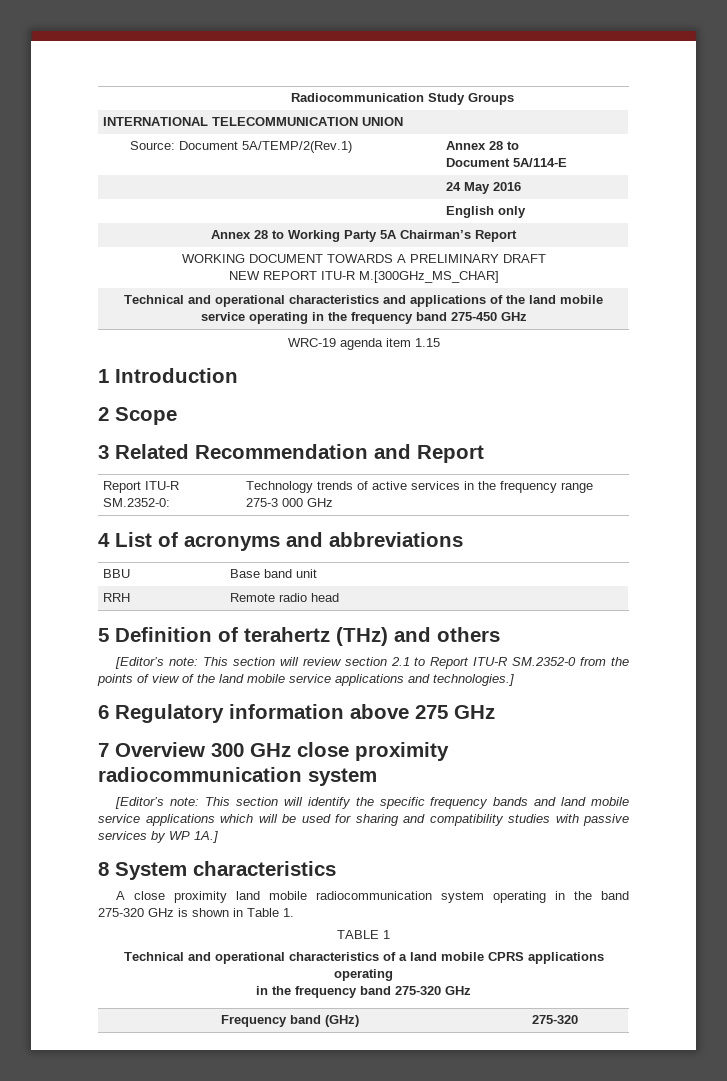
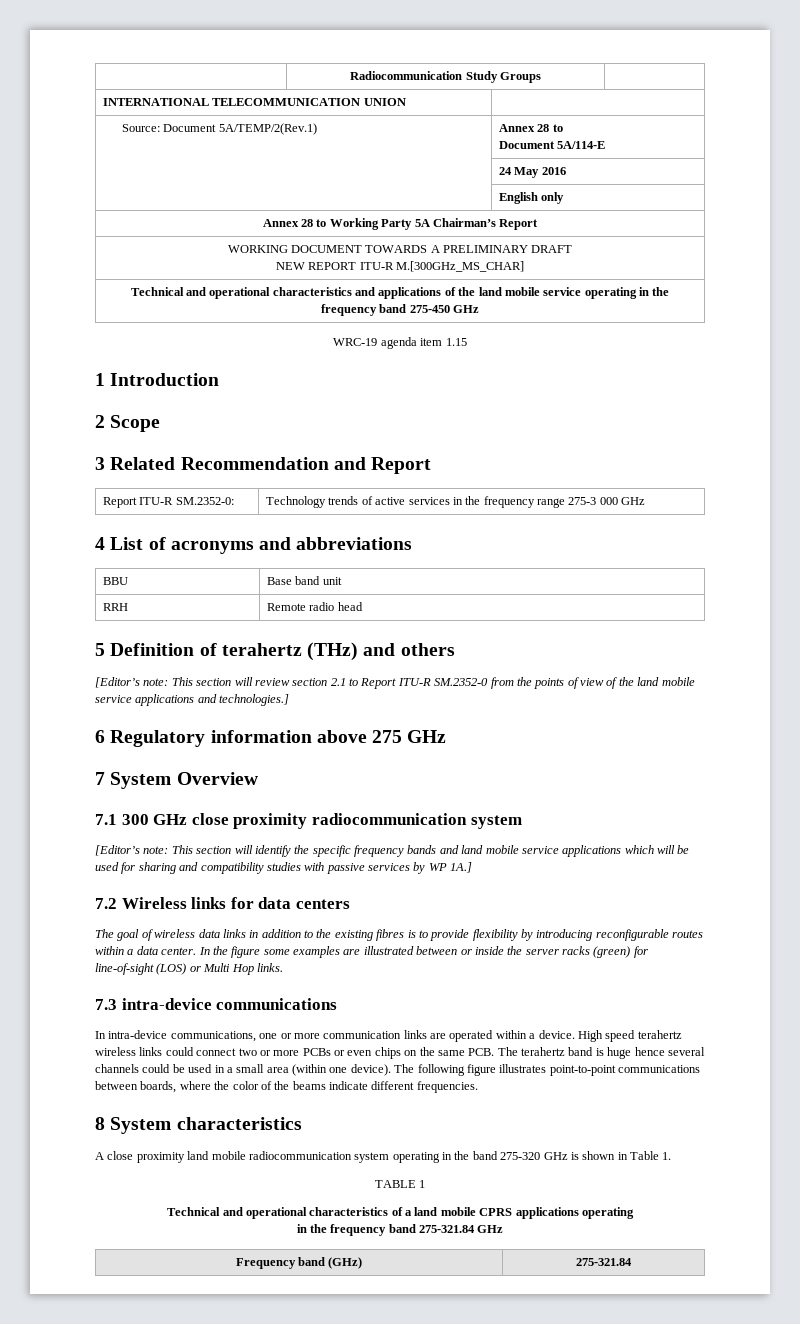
(109, 750) none -> [110,772,172,789] System
(205, 749) none -> [95,814,117,825] // 7.1
(218, 837) none -> [95,897,350,909] [95,929,704,941] [95,946,648,958] [95,963,283,975] [95,998,338,1010] [95,1030,682,1042] [95,1047,705,1059] [95,1064,700,1076] [95,1081,478,1093] // 7.2 Wireless links for data centers // The goal of wireless data links in addition to the existing fibres is to provide flexibility by introducing reconfigurable routes within a data center. In the figure some examples are illustrated between or inside the server racks (green) for line-of-sight (LOS) or Multi Hop links. // 7.3 intra-device communications // In intra-device communications, one or more communication links are operated within a device. High speed terahertz wireless links could connect two or more PCBs or even chips on the same PCB. The terahertz band is huge hence several channels could be used in a small area (within one device). The following figure illustrates point-to-point communications between boards, where the color of the beams indicate different frequencies.
[395,986,441,995] 275-320 -> [419,1225,476,1233] 275-321.84
[532,1015,578,1024] 275-320 -> [576,1258,632,1266] 275-321.84

